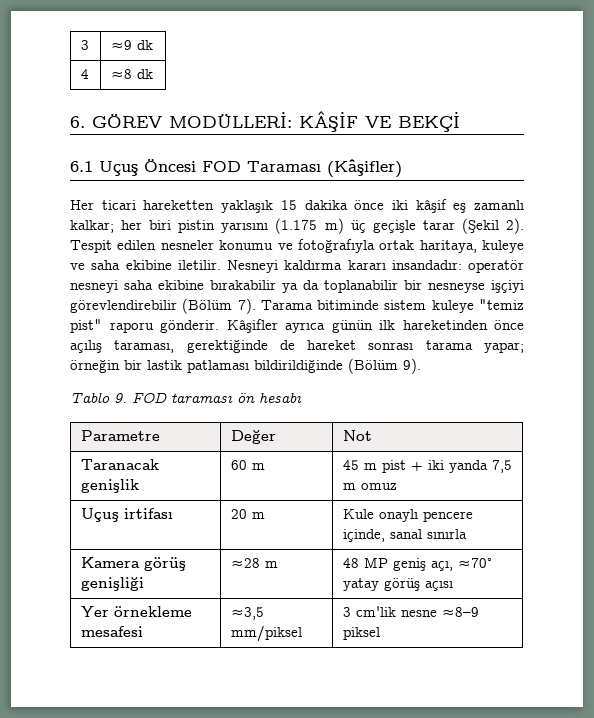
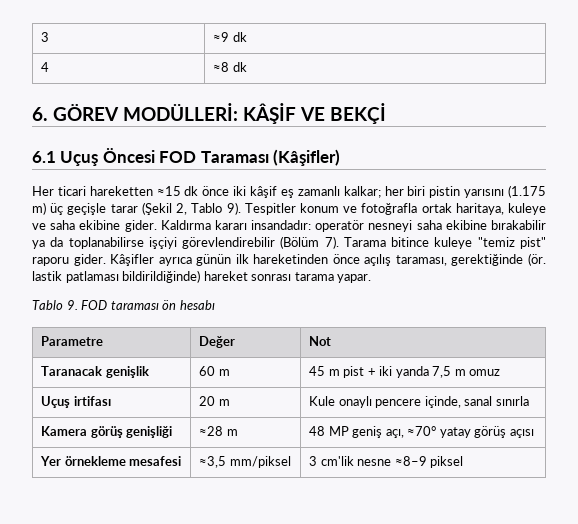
[221,200,348,213] yaklaşık 15 dakika -> [156,186,199,196] ≈15 dk
[505,218,524,234] [70,239,375,253] 2). Tespit edilen nesneler konumu ve fotoğrafıyla -> [176,202,418,215] 2, Tablo 9). Tespitler konum ve fotoğrafla
[177,260,343,273] iletilir. Nesneyi kaldırma -> [124,220,211,232] gider. Kaldırma
[324,280,485,293] toplanabilir bir nesneyse -> [68,237,144,249] toplanabilirse
[317,300,427,310] bitiminde sistem -> [391,237,430,247] bitince
[160,320,219,333] gönderir. -> [73,254,106,266] gider.
[279,340,524,353] [70,358,421,374] de hareket sonrası tarama yapar; örneğin bir lastik patlaması bildirildiğinde (Bölüm 9). -> [528,253,546,266] [32,270,372,283] (ör. lastik patlaması bildirildiğinde) hareket sonrası tarama yapar.

